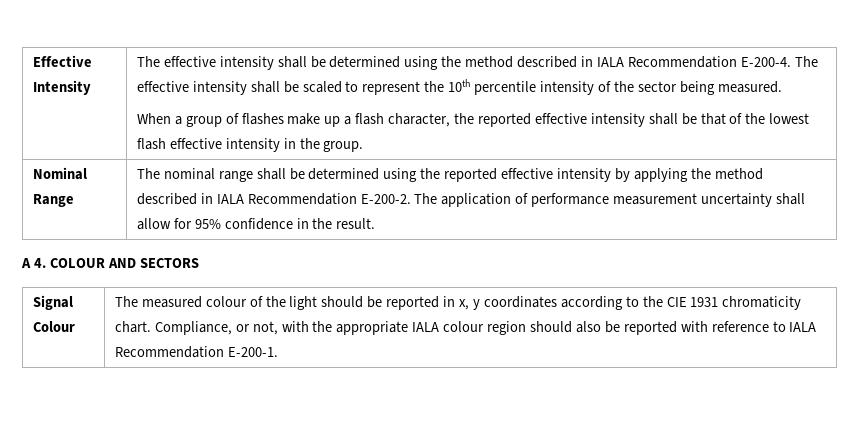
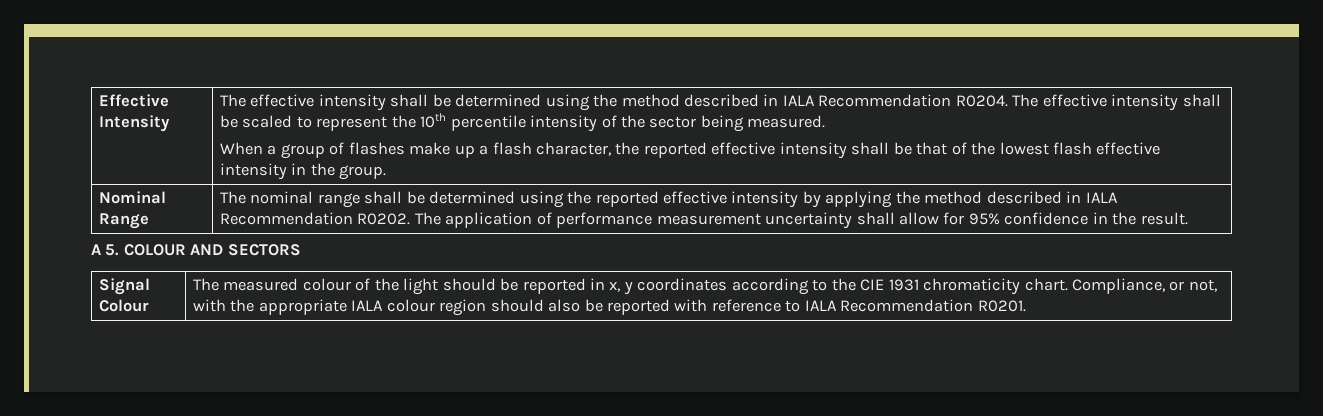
[740,57,791,67] E-200-4. -> [955,95,1008,107] R0204.
[360,194,411,204] E-200-2. -> [357,213,411,225] R0202.
[33,258,46,268] 4. -> [105,244,120,256] 5.
[227,347,278,357] E-200-1. -> [977,300,1026,312] R0201.

